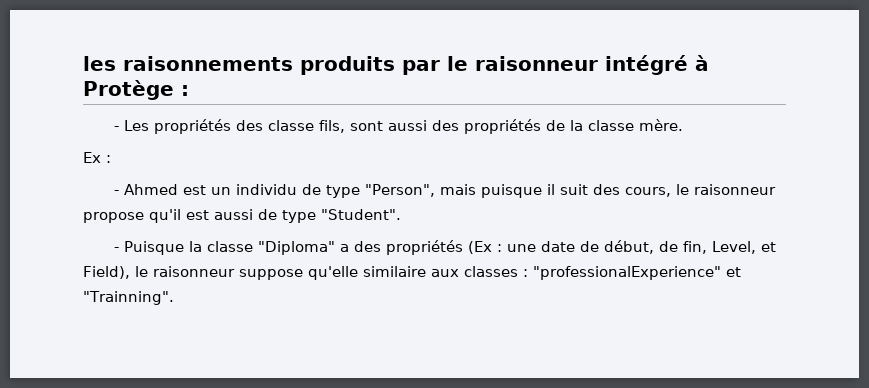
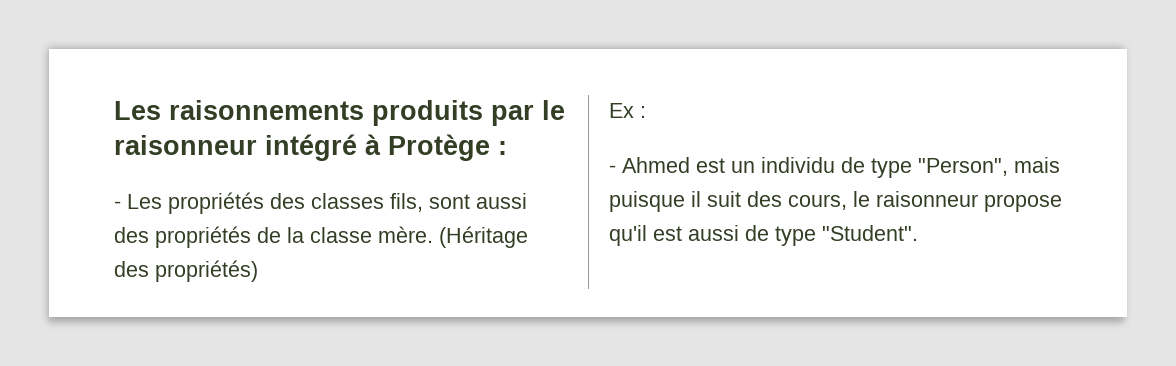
[83,56,116,71] les -> [114,101,161,120] Les
[267,120,314,131] classe -> [311,193,384,209] classes
(683, 125) none -> [439,226,528,248] [114,260,258,282] (Héritage des propriétés)
[113,240,776,255] [83,266,741,280] [83,291,174,305] // - Puisque la classe "Diploma" a des propriétés (Ex : une date de début, de fin, Level, et Field), le raisonneur suppose qu'elle similaire aux classes : "professionalExperience" et "Trainning". -> (918, 233) none

